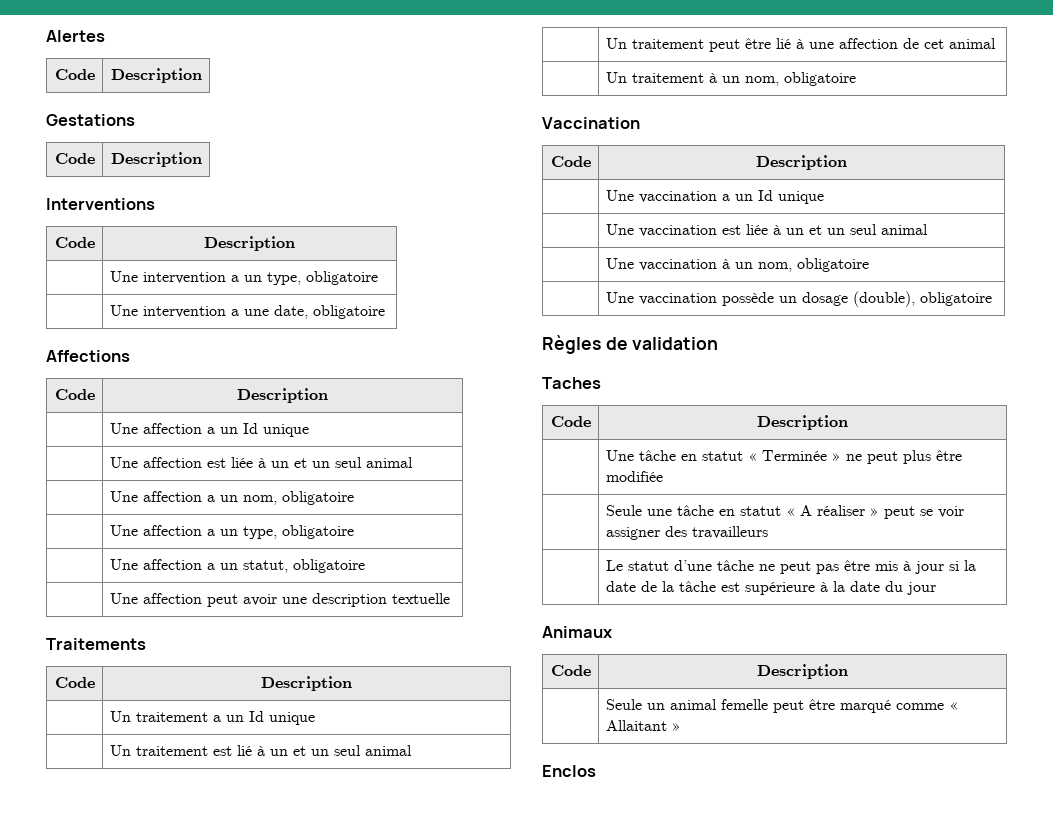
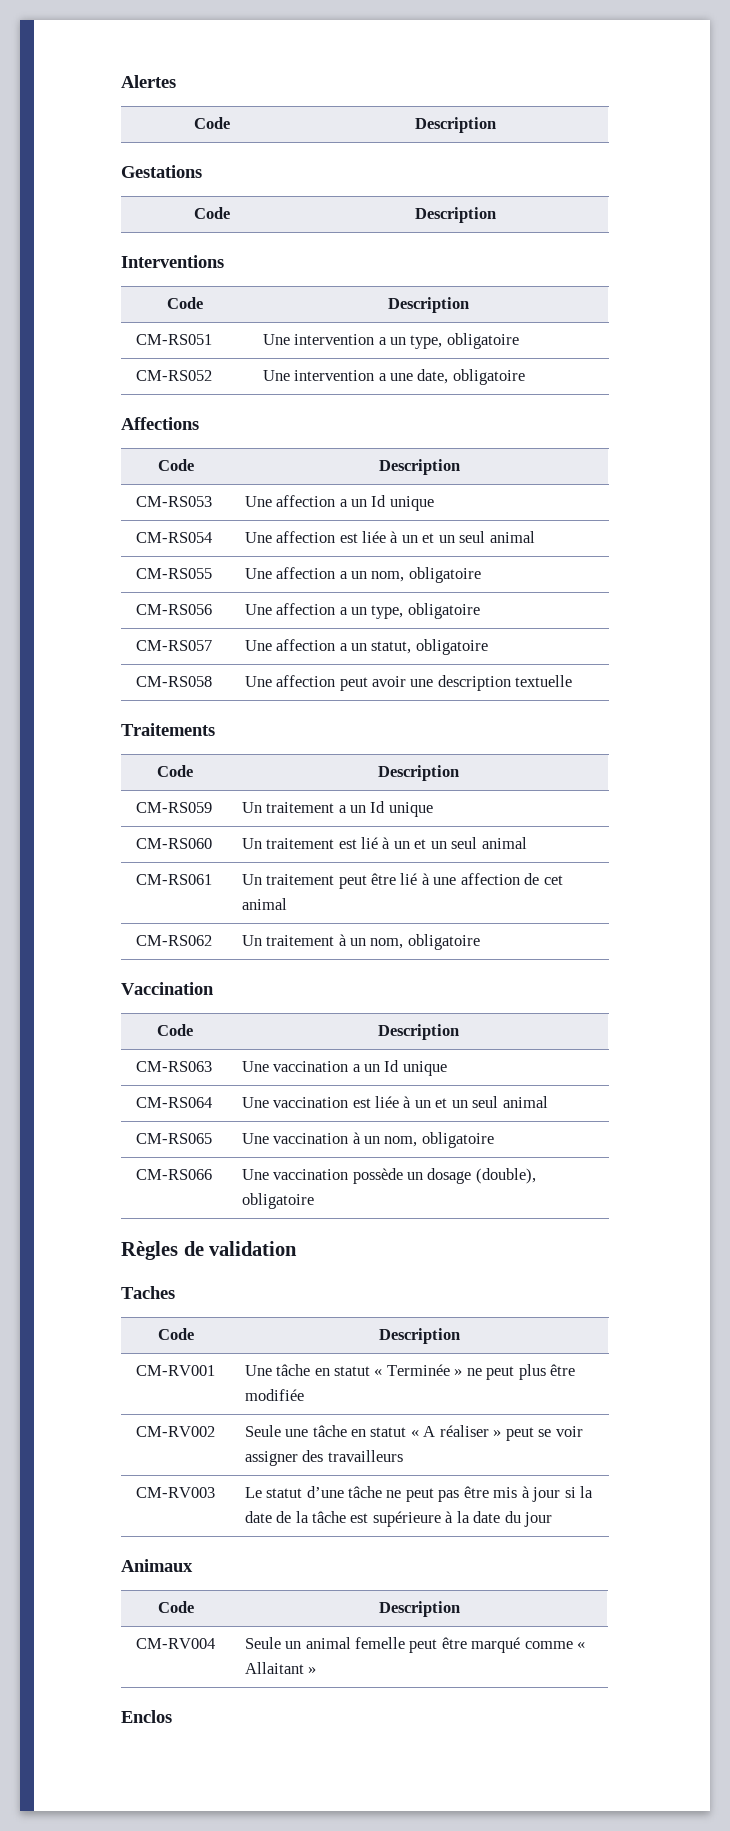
(295, 243) none -> [135,334,212,345] CM-RS051
(378, 278) none -> [135,370,212,381] CM-RS052
(328, 395) none -> [135,496,212,507] CM-RS053
(309, 430) none -> [135,532,212,543] CM-RS054
(413, 462) none -> [135,568,212,579] CM-RS055
(354, 498) none -> [135,604,212,615] CM-RS056
(354, 532) none -> [135,640,212,651] CM-RS057
(365, 566) none -> [135,676,212,687] CM-RS058
(352, 683) none -> [135,802,212,813] CM-RS059
(315, 718) none -> [135,838,212,849] CM-RS060
(412, 750) none -> [135,874,212,885] CM-RS061
(996, 43) none -> [135,935,212,946] CM-RS062
(847, 162) none -> [135,1061,212,1072] CM-RS063
(824, 197) none -> [135,1097,212,1108] CM-RS064
(928, 229) none -> [135,1133,212,1144] CM-RS065
(869, 265) none -> [135,1169,212,1180] CM-RS066
(848, 422) none -> [135,1365,215,1376] CM-RV001
(663, 476) none -> [135,1426,215,1437] CM-RV002
(768, 532) none -> [135,1487,215,1498] CM-RV003
(848, 671) none -> [135,1638,215,1649] CM-RV004

